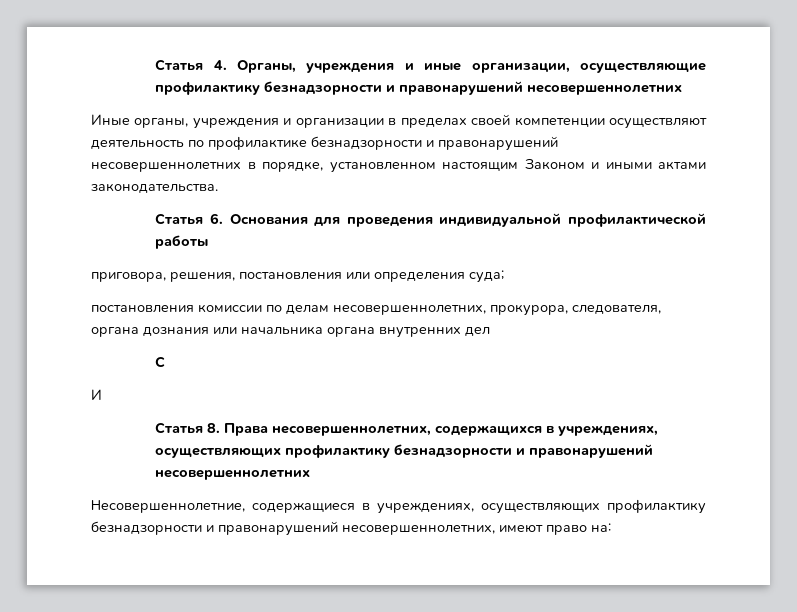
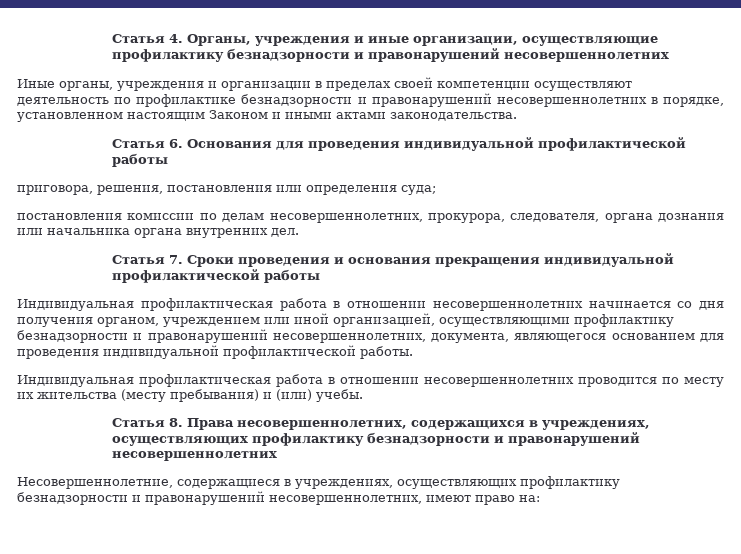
[465,327,490,336] [155,356,166,368] [91,389,102,400] дел // С // И -> [271,228,299,237] [111,253,674,267] [111,269,320,283] [17,298,724,311] [17,313,674,327] [17,329,725,343] [17,345,413,359] [17,374,724,387] [17,389,363,402] дел. // Статья 7. Сроки проведения и основания прекращения индивидуальной профилактической работы // Индивидуальная профилактическая работа в отношении несовершеннолетних начинается со дня получения органом, учреждением или иной организацией, осуществляющими профилактику безнадзорности и правонарушений несовершеннолетних, документа, являющегося основанием для проведения индивидуальной профилактической работы. // Индивидуальная профилактическая работа в отношении несовершеннолетних проводится по месту их жительства (месту пребывания) и (или) учебы.

